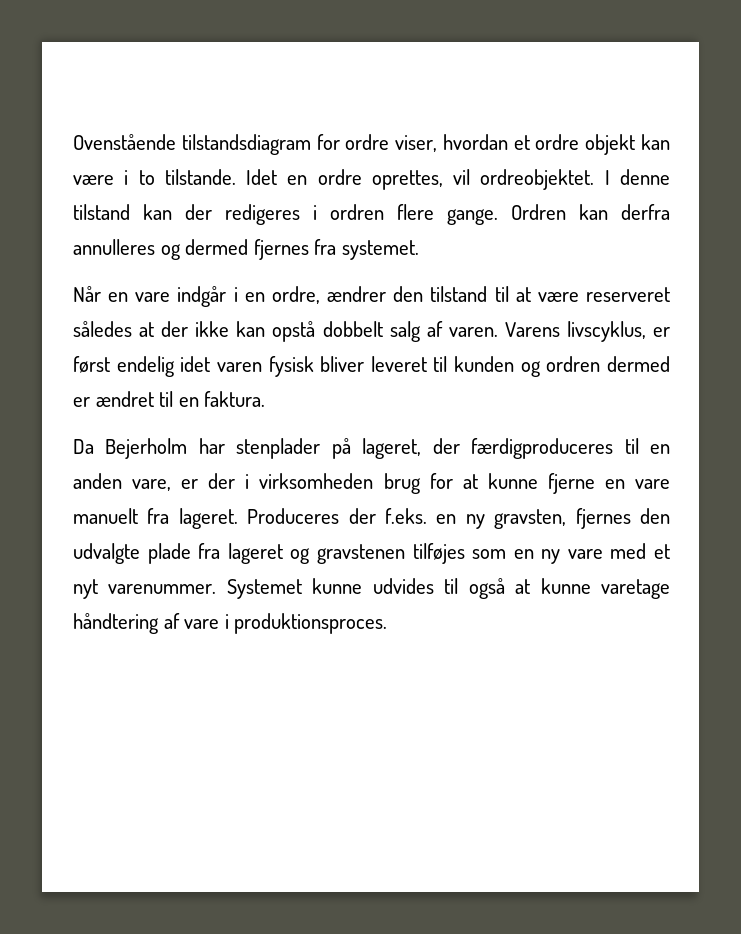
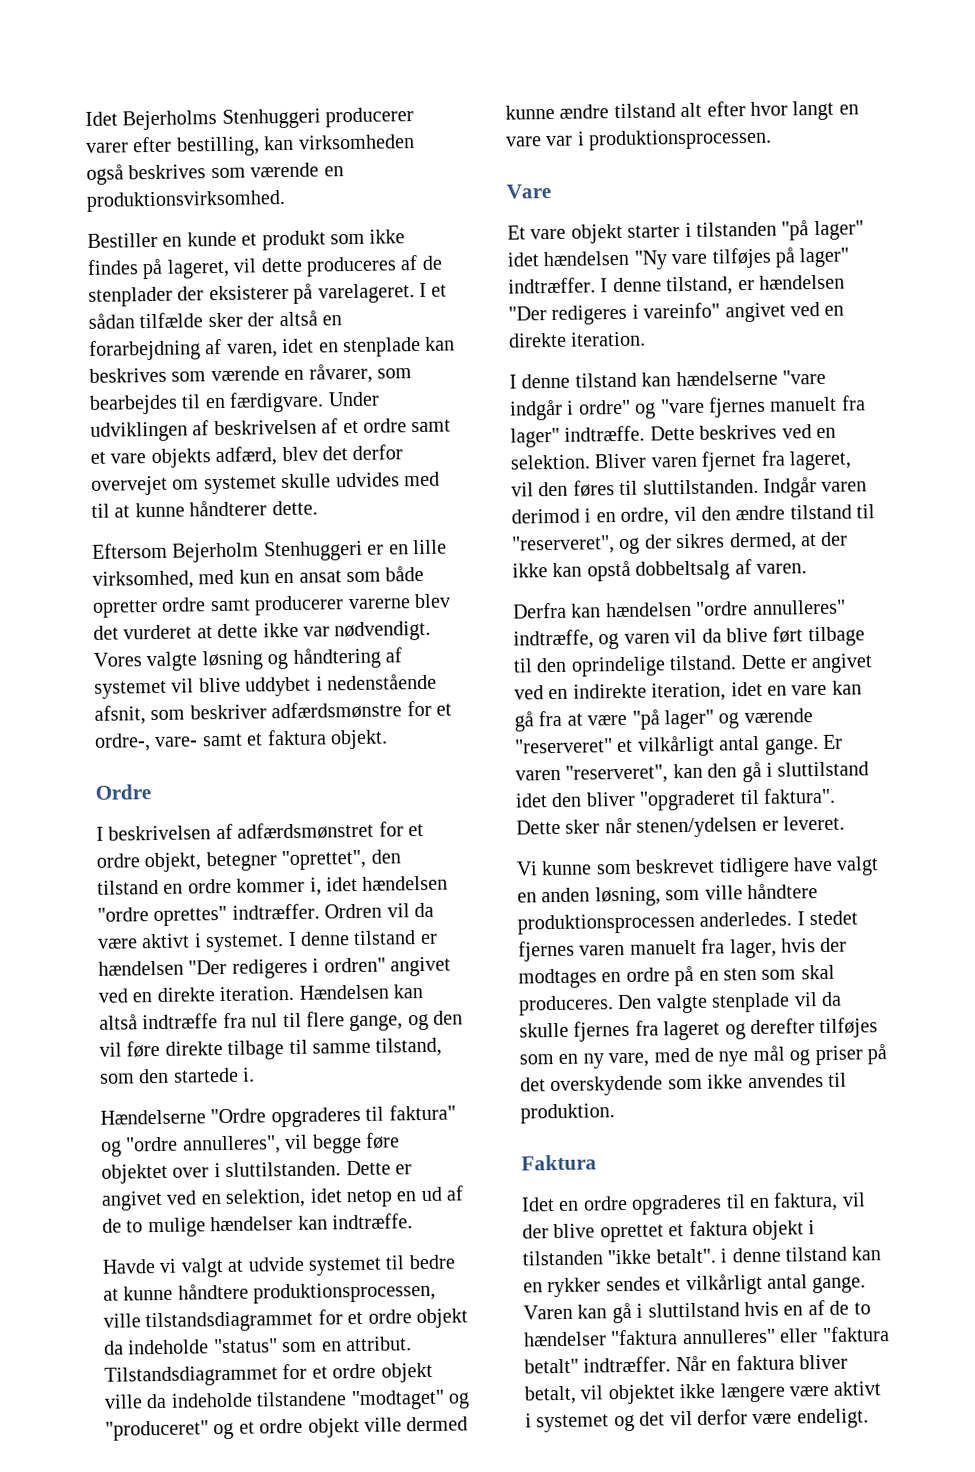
[73,134,670,155] [73,169,670,190] [73,204,670,225] [73,239,419,260] [73,286,670,307] [73,321,132,337] Ovenstående tilstandsdiagram for ordre viser, hvordan et ordre objekt kan være i to tilstande. Idet en ordre oprettes, vil ordreobjektet. I denne tilstand kan der redigeres i ordren flere gange. Ordren kan derfra annulleres og dermed fjernes fra systemet. // Når en vare indgår i en ordre, ændrer den tilstand til at være reserveret således -> [85,107,415,131] [86,134,415,157] [86,162,344,185] [86,189,286,212] [87,229,406,251] [87,254,442,280] [88,282,448,307] [88,310,342,329] [89,336,456,361] [89,363,412,384] [89,391,380,415] [90,418,452,442] [90,444,404,469] [91,471,440,496] [91,500,318,518] [92,539,447,563] [92,565,425,590] [92,593,451,618] [93,620,432,642] [93,647,402,672] [94,673,437,699] [94,700,452,725] [94,729,388,752] [95,784,151,800] [96,821,424,841] [96,849,401,873] [97,875,449,896] [97,902,434,927] [98,930,438,953] [98,956,451,979] [98,984,423,1003] [99,1010,464,1032] [99,1037,443,1060] [100,1067,256,1084] [100,1104,456,1128] [101,1132,400,1157] [101,1160,412,1184] [101,1185,464,1211] [102,1213,413,1238] [102,1254,455,1278] [103,1281,437,1304] [103,1308,468,1333] [104,1336,412,1355] [104,1362,433,1387] [104,1389,470,1411] [105,1416,469,1441] [505,100,859,121] [506,128,773,151] [506,183,551,199] [507,220,864,244] [507,247,850,270] [508,274,845,296] [508,301,845,325] [508,331,647,348] [509,369,826,389] [509,395,866,421] [510,424,836,448] [510,450,852,472] [511,477,868,498] [511,504,876,526] [512,532,797,555] Idet Bejerholms Stenhuggeri producerer varer efter bestilling, kan virksomheden også beskrives som værende en produktionsvirksomhed. // Bestiller en kunde et produkt som ikke findes på lageret, vil dette produceres af de stenplader der eksisterer på varelageret. I et sådan tilfælde sker der altså en forarbejdning af varen, idet en stenplade kan beskrives som værende en råvarer, som bearbejdes til en færdigvare. Under udviklingen af beskrivelsen af et ordre samt et vare objekts adfærd, blev det derfor overvejet om systemet skulle udvides med til at kunne håndterer dette. // Eftersom Bejerholm Stenhuggeri er en lille virksomhed, med kun en ansat som både opretter ordre samt producerer varerne blev det vurderet at dette ikke var nødvendigt. Vores valgte løsning og håndtering af systemet vil blive uddybet i nedenstående afsnit, som beskriver adfærdsmønstre for et ordre-, vare- samt et faktura objekt. // Ordre // I beskrivelsen af adfærdsmønstret for et ordre objekt, betegner "oprettet", den tilstand en ordre kommer i, idet hændelsen "ordre oprettes" indtræffer. Ordren vil da være aktivt i systemet. I denne tilstand er hændelsen "Der redigeres i ordren" angivet ved en direkte iteration. Hændelsen kan altså indtræffe fra nul til flere gange, og den vil føre direkte tilbage til samme tilstand, som den startede i. // Hændelserne "Ordre opgraderes til faktura" og "ordre annulleres", vil begge føre objektet over i sluttilstanden. Dette er angivet ved en selektion, idet netop en ud af de to mulige hændelser kan indtræffe. // Havde vi valgt at udvide systemet til bedre at kunne håndtere produktionsprocessen, ville tilstandsdiagrammet for et ordre objekt da indeholde "status" som en attribut. Tilstandsdiagrammet for et ordre objekt ville da indeholde tilstandene "modtaget" og "produceret" og et ordre objekt ville dermed kunne ændre tilstand alt efter hvor langt en vare var i produktionsprocessen. // Vare // Et vare objekt starter i tilstanden "på lager" idet hændelsen "Ny vare tilføjes på lager" indtræffer. I denne tilstand, er hændelsen "Der redigeres i vareinfo" angivet ved en direkte iteration. // I denne tilstand kan hændelserne "vare indgår i ordre" og "vare fjernes manuelt fra lager" indtræffe. Dette beskrives ved en selektion. Bliver varen fjernet fra lageret, vil den føres til sluttilstanden. Indgår varen derimod i en ordre, vil den ændre tilstand til "reserveret", og der sikres dermed,
[322,321,421,342] dobbelt salg -> [635,560,731,581] dobbeltsalg
[504,321,671,342] [73,356,670,377] [73,391,266,407] [73,438,671,459] [73,473,670,494] [73,508,670,529] [73,543,191,564] Varens livscyklus, er først endelig idet varen fysisk bliver leveret til kunden og ordren dermed er ændret til en faktura. // Da Bejerholm har stenplader på lageret, der færdigproduceres til en anden vare, er der i virksomheden brug for at kunne fjerne en vare manuelt fra lageret. Produceres der f.eks. en ny gravsten, fjernes den udvalgte plade -> [513,599,846,619] [513,626,865,650] [513,653,874,677] [514,680,862,702] [514,708,813,732] [515,734,843,757] [515,761,870,784] [515,787,836,811] [516,815,845,838] [516,856,880,878] [517,883,818,907] [517,910,859,935] [518,937,848,962] [518,964,835,989] [518,991,842,1016] [519,1020,631,1042] // Derfra kan hændelsen "ordre annulleres" indtræffe, og varen vil da blive ført tilbage til den oprindelige tilstand. Dette er angivet ved en indirekte iteration, idet en vare kan gå fra at være "på lager" og værende "reserveret" et vilkårligt antal gange. Er varen "reserveret", kan den gå i sluttilstand idet den bliver "opgraderet til faktura". Dette sker når stenen/ydelsen er leveret. // Vi kunne som beskrevet tidligere have valgt en anden løsning, som ville håndtere produktionsprocessen anderledes. I stedet fjernes varen manuelt fra lager, hvis der modtages en ordre på en sten som skal produceres. Den valgte stenplade vil da skulle fjernes
[316,544,405,564] gravstenen -> [750,1018,815,1035] derefter
[567,543,670,559] [73,578,670,599] [73,613,388,634] vare med et nyt varenummer. Systemet kunne udvides til også at kunne varetage håndtering af vare i produktionsproces. -> [608,1044,887,1068] [520,1072,847,1097] [520,1103,615,1124] [521,1154,597,1171] [521,1191,866,1215] [522,1220,816,1243] [522,1246,882,1266] [523,1273,867,1298] [523,1300,871,1324] [523,1326,890,1347] [524,1354,848,1374] [524,1381,882,1405] [525,1408,869,1433] vare, med de nye mål og priser på det overskydende som ikke anvendes til produktion. // Faktura // Idet en ordre opgraderes til en faktura, vil der blive oprettet et faktura objekt i tilstanden "ikke betalt". i denne tilstand kan en rykker sendes et vilkårligt antal gange. Varen kan gå i sluttilstand hvis en af de to hændelser "faktura annulleres" eller "faktura betalt" indtræffer. Når en faktura bliver betalt, vil objektet ikke længere være aktivt i systemet og det vil derfor være endeligt.

